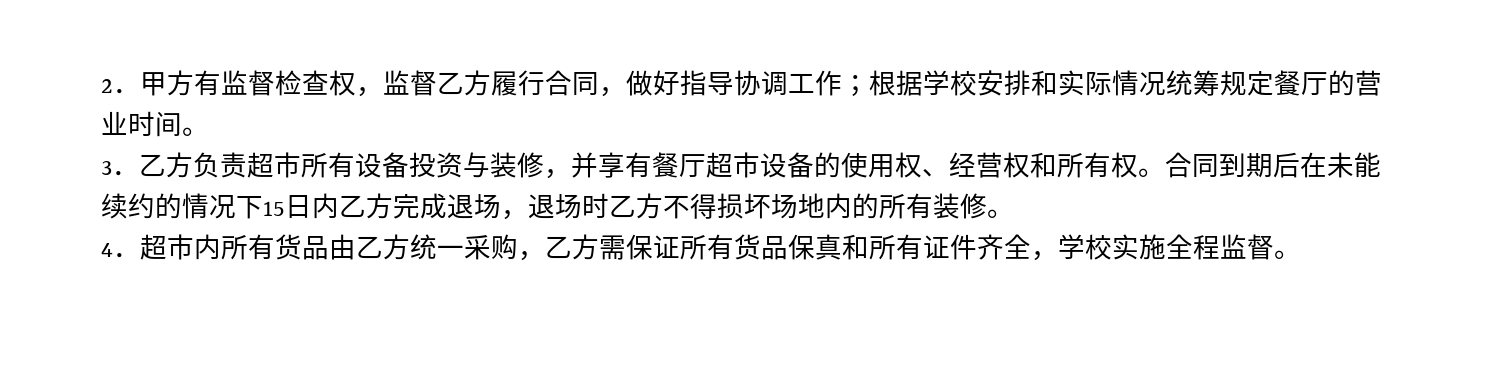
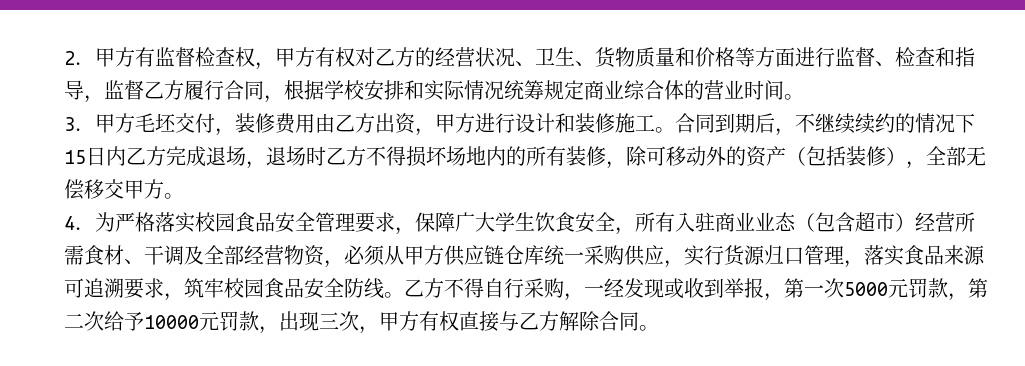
(383, 92) none -> [275,47,975,68] [64,80,104,103] 甲方有权对乙方的经营状况、卫生、货物质量和价格等方面进行监督、检查和指导，
[626,70,869,97] 做好指导协调工作； -> (284, 99) none
[1274,70,1328,96] 餐厅 -> [584,80,684,100] 商业综合体
[139,152,1138,179] 乙方负责超市所有设备投资与装修，并享有餐厅超市设备的使用权、经营权和所有权 -> [95,113,655,136] 甲方毛坯交付，装修费用由乙方出资，甲方进行设计和装修施工
[1300,152,1381,178] 在未能 -> [775,113,855,136] ，不继续
[987,209,1014,218] [101,234,1274,261] 。 // 4．超市内所有货品由乙方统一采购，乙方需保证所有货品保真和所有证件齐全，学校实施全程监督 -> [606,146,986,169] [64,179,184,200] [64,212,975,235] [64,245,985,268] [64,278,988,301] [64,311,639,334] ，除可移动外的资产（包括装修），全部无偿移交甲方。 // 4．为严格落实校园食品安全管理要求，保障广大学生饮食安全，所有入驻商业业态（包含超市）经营所需食材、干调及全部经营物资，必须从甲方供应链仓库统一采购供应，实行货源归口管理，落实食品来源可追溯要求，筑牢校园食品安全防线。乙方不得自行采购，一经发现或收到举报，第一次5000元罚款，第二次给予10000元罚款，出现三次，甲方有权直接与乙方解除合同

